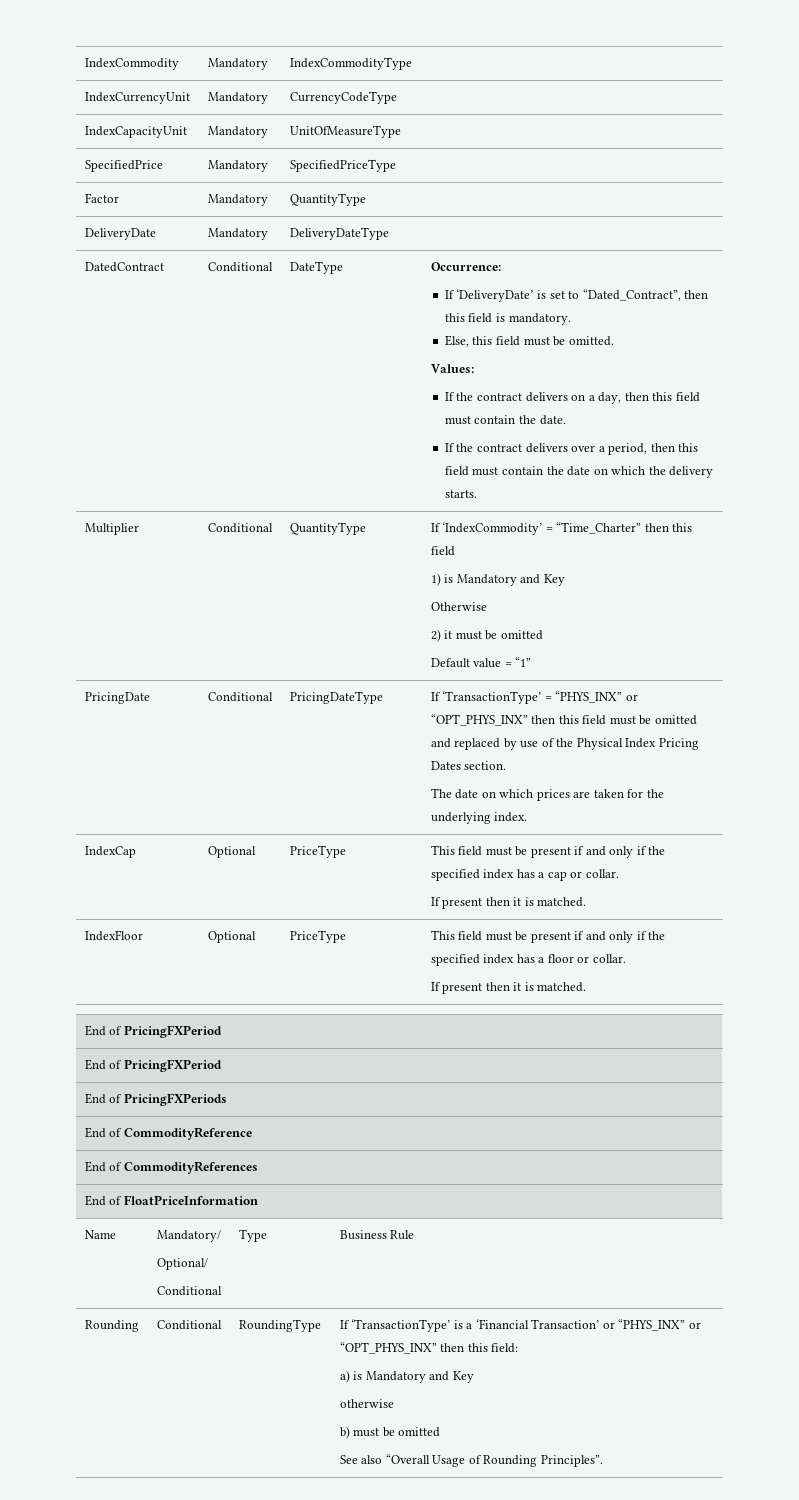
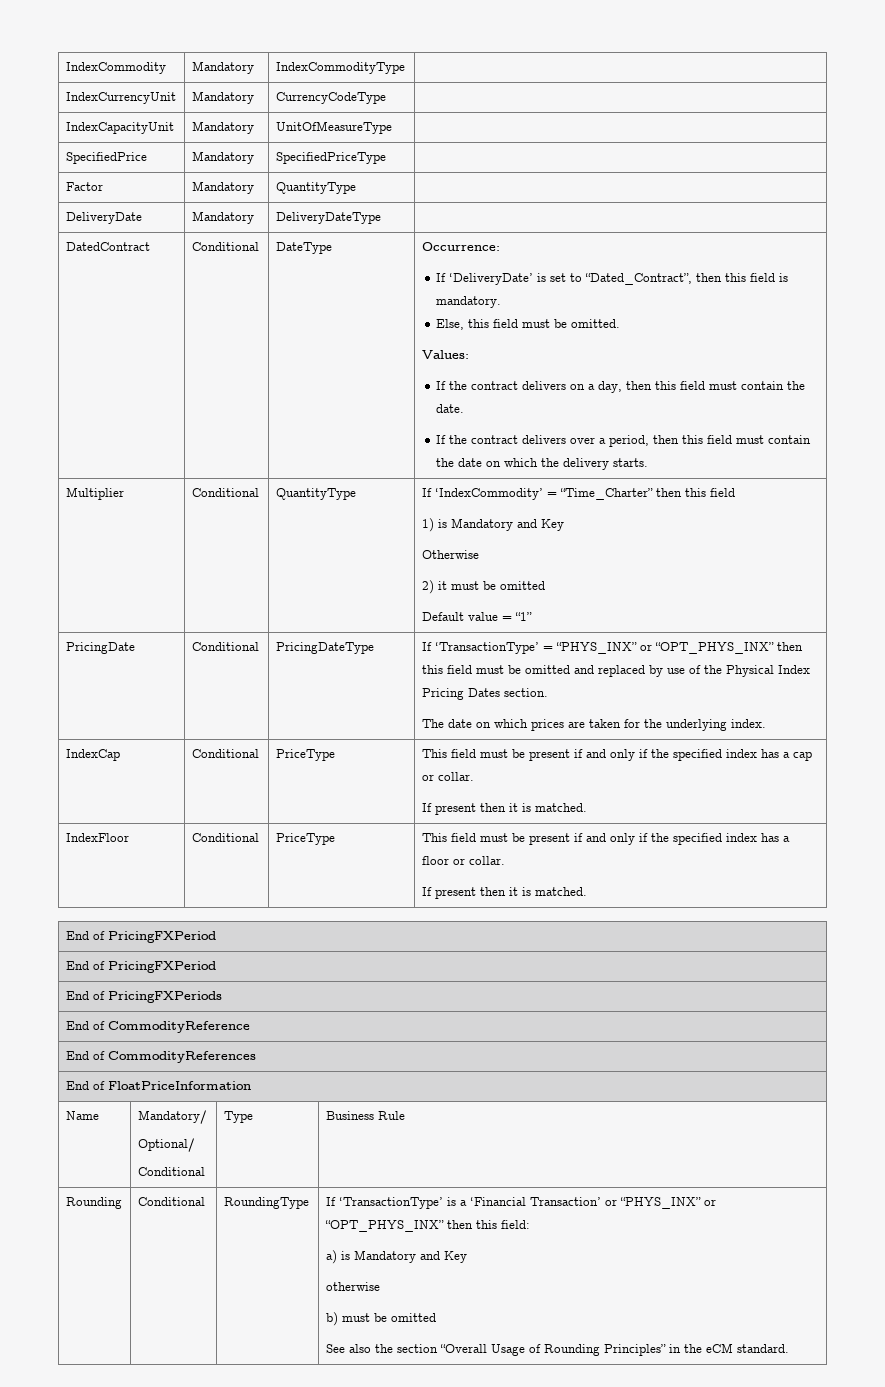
[207,846,256,858] Optional -> [191,749,259,758] Conditional
[207,931,256,943] Optional -> [191,833,259,842] Conditional
(383, 1459) none -> [374,1344,438,1353] the section
[540,1455,603,1467] Principles”. -> [603,1343,789,1356] Principles” in the eCM standard.

